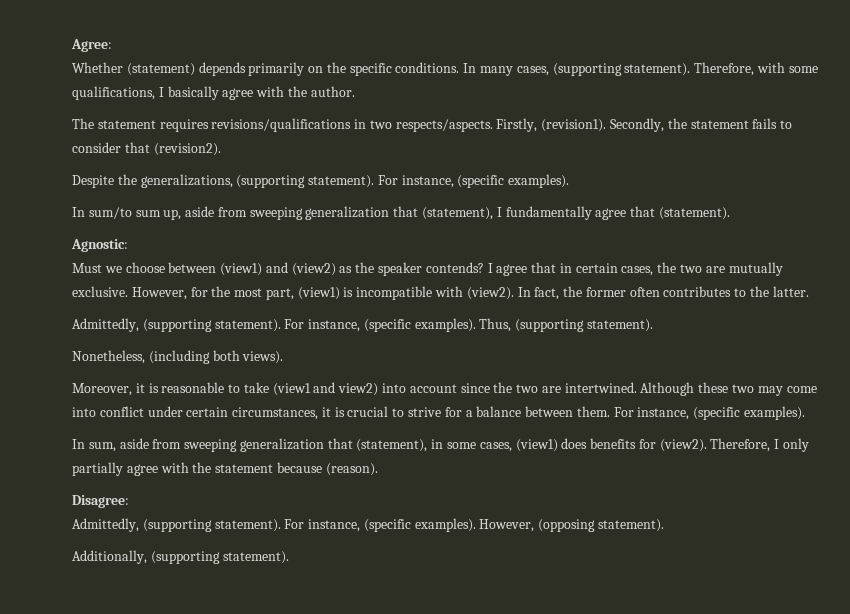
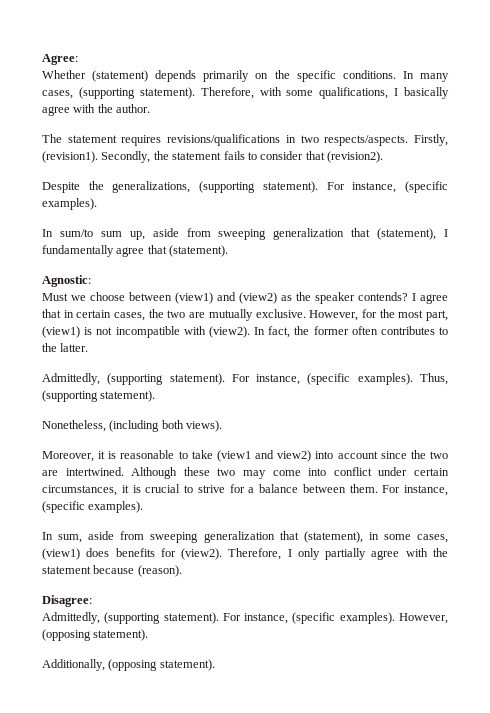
(354, 292) none -> [96,327,113,335] not
[150,551,220,564] (supporting -> [108,659,158,671] (opposing

